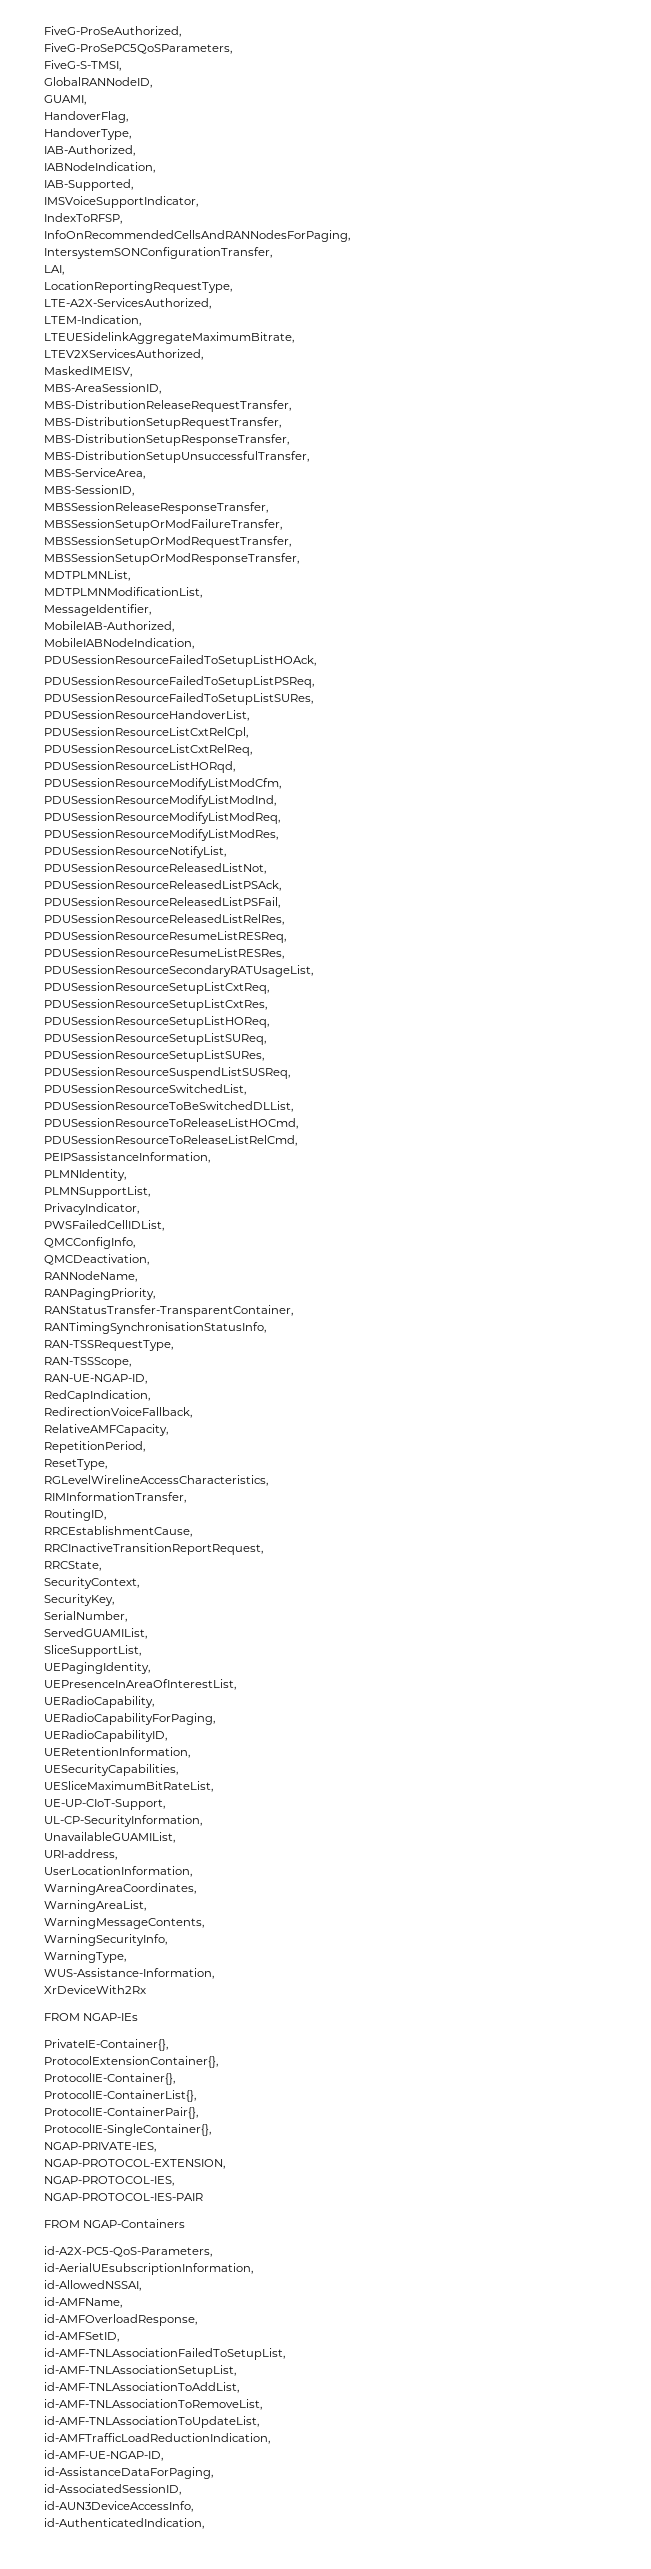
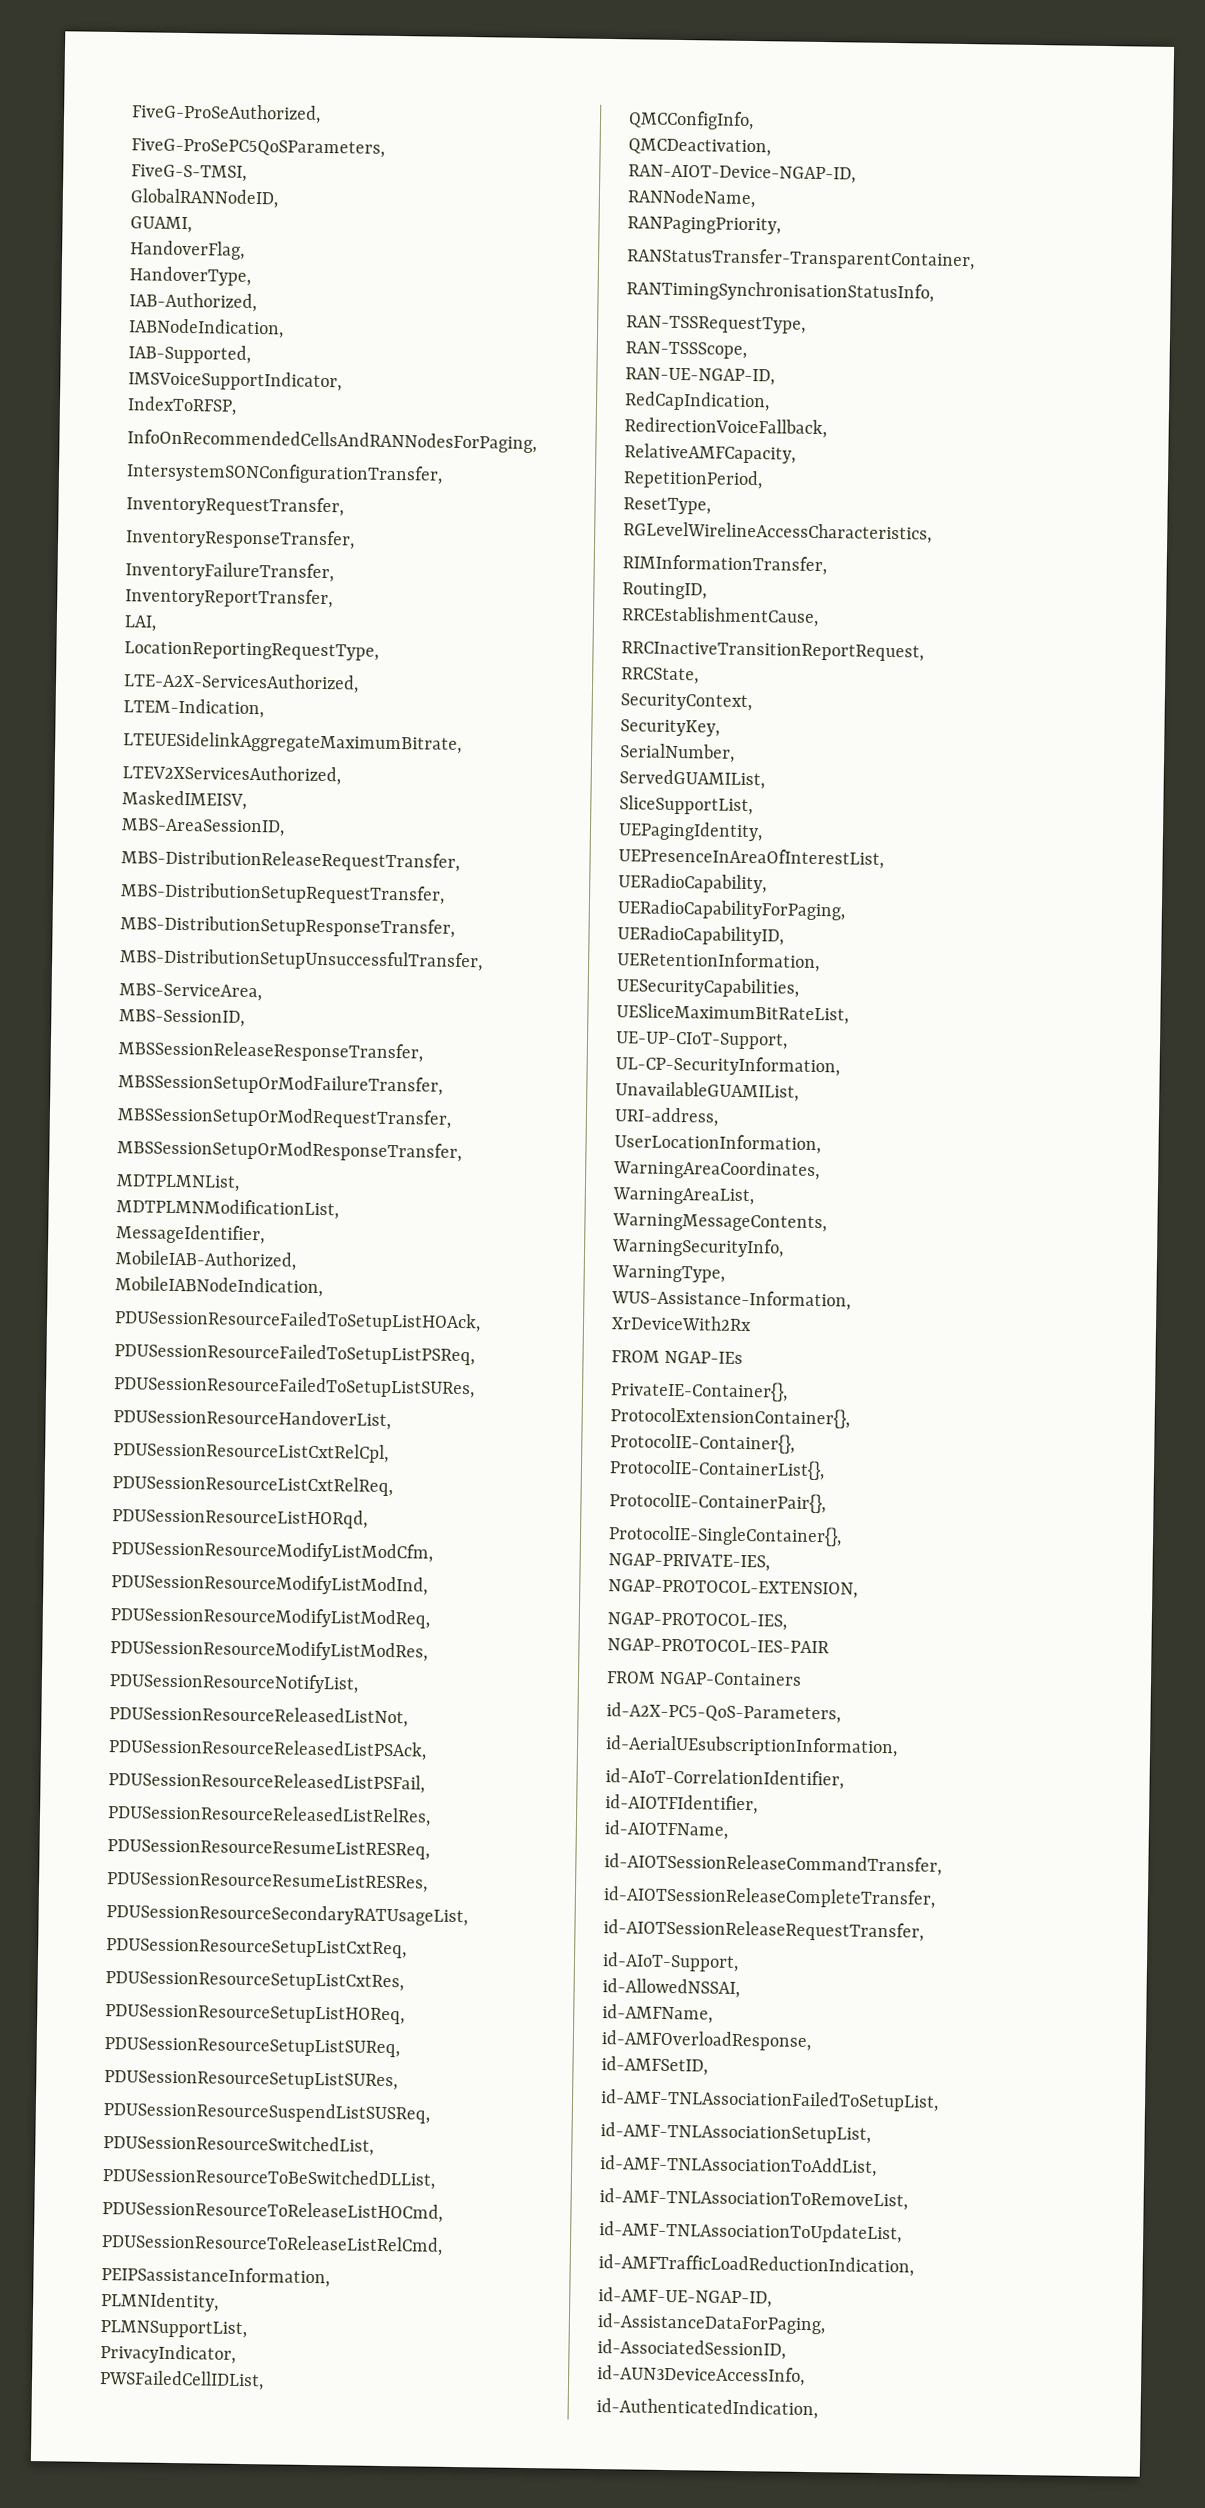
(272, 253) none -> [126,495,344,517] [125,528,355,550] [125,561,334,583] [125,587,333,609] // InventoryRequestTransfer, // InventoryResponseTransfer, // InventoryFailureTransfer, // InventoryReportTransfer,
(149, 1259) none -> [628,164,856,184] // RAN-AIOT-Device-NGAP-ID,
(253, 2269) none -> [605,1768,844,1790] [605,1794,758,1815] [604,1820,728,1840] [604,1853,942,1876] [603,1886,936,1909] [603,1919,924,1942] [602,1952,739,1972] // id-AIoT-CorrelationIdentifier, // id-AIOTFIdentifier, // id-AIOTFName, // id-AIOTSessionReleaseCommandTransfer, // id-AIOTSessionReleaseCompleteTransfer, // id-AIOTSessionReleaseRequestTransfer, // id-AIoT-Support,

